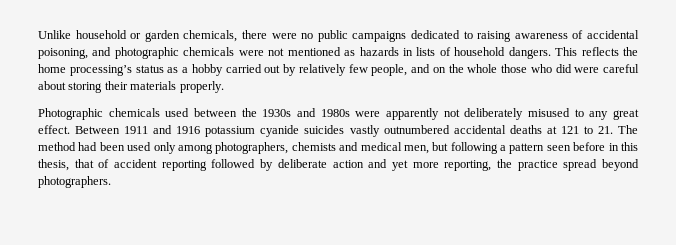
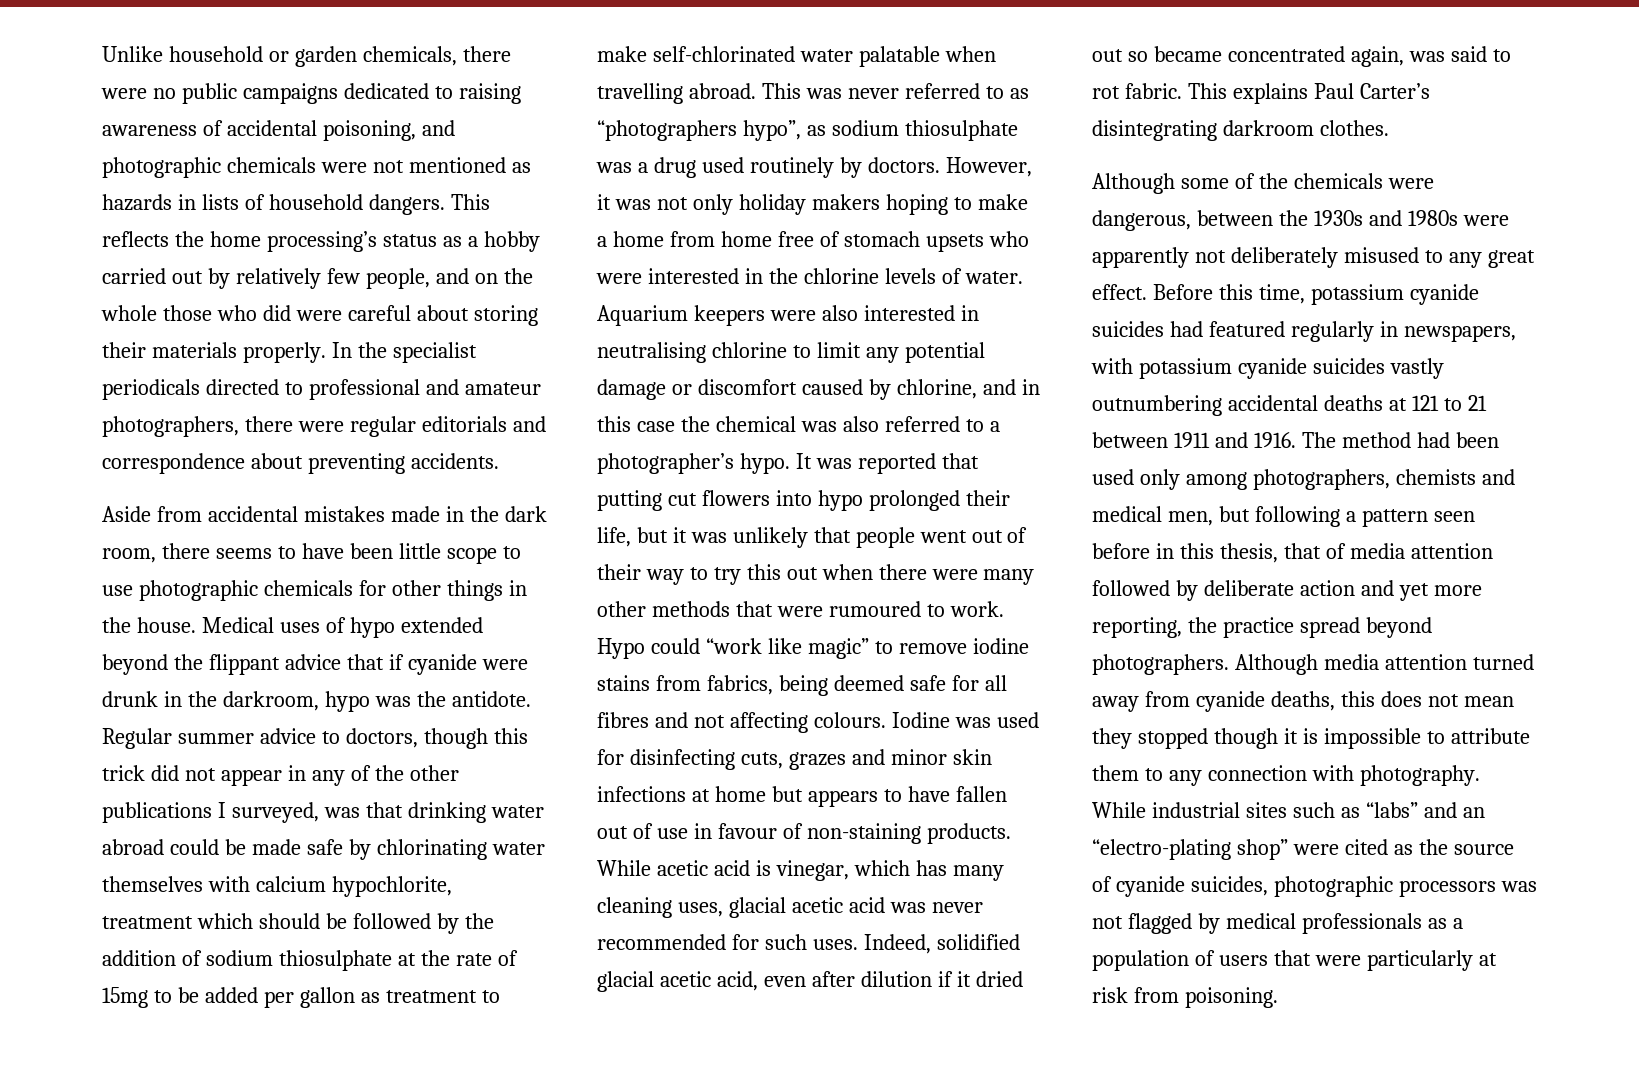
[38,108,190,120] // Photographic chemicals used -> [331,342,477,363] [102,379,541,400] [102,416,546,437] [102,453,499,474] [102,506,547,522] [102,543,521,564] [102,580,527,601] [102,617,483,638] [102,654,528,675] [102,691,531,712] [102,728,528,749] [102,765,459,786] [102,802,544,823] [102,839,545,860] [102,876,452,897] [102,913,494,934] [102,950,518,971] [102,987,500,1008] [597,46,996,67] [597,83,1029,104] [597,120,1018,141] [596,157,1032,178] [597,194,1028,215] [597,231,1029,252] [596,268,1023,284] [597,305,979,326] [597,342,985,363] [597,379,1040,400] [597,416,1000,432] [597,453,979,474] [597,490,1010,511] [597,527,1028,548] [597,564,1035,585] [597,601,1004,617] [597,638,1029,659] [597,675,1007,696] [597,712,1039,733] [597,749,992,770] [597,786,1007,807] [597,823,1011,844] [597,860,1004,881] [597,897,983,918] [597,934,1020,954] [597,971,1023,992] [1092,46,1511,67] [1092,83,1430,104] [1092,120,1389,141] [1092,173,1434,194] [1092,210,1191,231] In the specialist periodicals directed to professional and amateur photographers, there were regular editorials and correspondence about preventing accidents. // Aside from accidental mistakes made in the dark room, there seems to have been little scope to use photographic chemicals for other things in the house. Medical uses of hypo extended beyond the flippant advice that if cyanide were drunk in the darkroom, hypo was the antidote. Regular summer advice to doctors, though this trick did not appear in any of the other publications I surveyed, was that drinking water abroad could be made safe by chlorinating water themselves with calcium hypochlorite, treatment which should be followed by the addition of sodium thiosulphate at the rate of 15mg to be added per gallon as treatment to make self-chlorinated water palatable when travelling abroad. This was never referred to as “photographers hypo”, as sodium thiosulphate was a drug used routinely by doctors. However, it was not only holiday makers hoping to make a home from home free of stomach upsets who were interested in the chlorine levels of water. Aquarium keepers were also interested in neutralising chlorine to limit any potential damage or discomfort caused by chlorine, and in this case the chemical was also referred to a photographer’s hypo. It was reported that putting cut flowers into hypo prolonged their life, but it was unlikely that people went out of their way to try this out when there were many other methods that were rumoured to work. Hypo could “work like magic” to remove iodine stains from fabrics, being deemed safe for all fibres and not affecting colours. Iodine was used for disinfecting cuts, grazes and minor skin infections at home but appears to have fallen out of use in favour of non-staining products. While acetic acid is vinegar, which has many cleaning uses, glacial acetic acid was never recommended for such uses. Indeed, solidified glacial acetic acid, even after dilution if it dried out so became concentrated again, was said to rot fabric. This explains Paul Carter’s disintegrating darkroom clothes. // Although some of the chemicals were dangerous,
[75,125,201,134] Between 1911 and 1916 -> [1152,284,1479,305] [1092,321,1516,342] [1091,358,1133,374] Before this time, potassium cyanide suicides had featured regularly in newspapers, with
[383,125,450,134] outnumbered -> [1092,395,1222,416] outnumbering
[597,126,613,134] 21. -> [1467,395,1487,411] [1092,432,1296,448] 21 between 1911 and 1916.
[114,159,207,171] accident reporting -> [1349,543,1493,559] media attention
(111, 182) none -> [1234,654,1534,675] [1092,691,1514,712] [1092,728,1530,749] [1092,765,1480,786] [1092,802,1485,818] [1092,839,1514,860] [1092,876,1537,897] [1092,913,1463,934] [1092,950,1497,971] [1092,987,1278,1008] Although media attention turned away from cyanide deaths, this does not mean they stopped though it is impossible to attribute them to any connection with photography. While industrial sites such as “labs” and an “electro-plating shop” were cited as the source of cyanide suicides, photographic processors was not flagged by medical professionals as a population of users that were particularly at risk from poisoning.

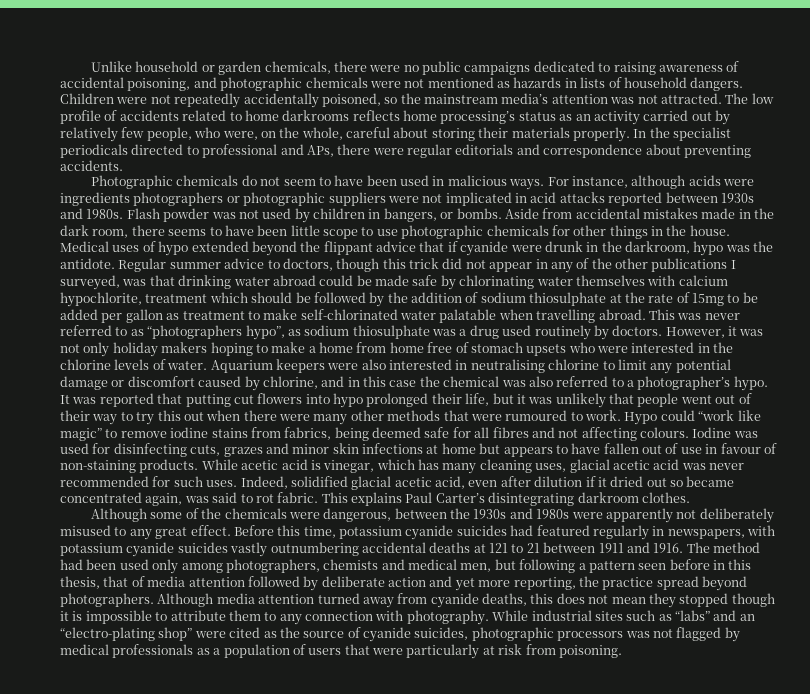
[450,194,490,210] [102,231,204,247] This reflects the -> [60,93,774,108] [60,110,400,124] Children were not repeatedly accidentally poisoned, so the mainstream media’s attention was not attracted. The low profile of accidents related to home darkrooms reflects
[467,231,540,252] a hobby -> [575,111,640,125] an activity
[435,268,533,284] [101,305,342,321] and on the whole those who did were -> [194,127,343,140] who were, on the whole,
[464,382,541,395] [102,416,239,437] amateur photographers, -> [306,145,334,157] APs,
(499, 461) none -> [91,175,755,190] [60,192,754,206] [60,208,502,223] Photographic chemicals do not seem to have been used in malicious ways. For instance, although acids were ingredients photographers or photographic suppliers were not implicated in acid attacks reported between 1930s and 1980s. Flash powder was not used by children in bangers, or bombs.

